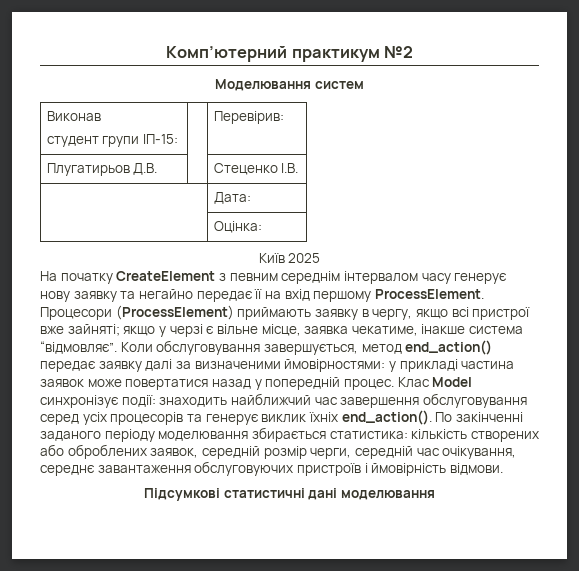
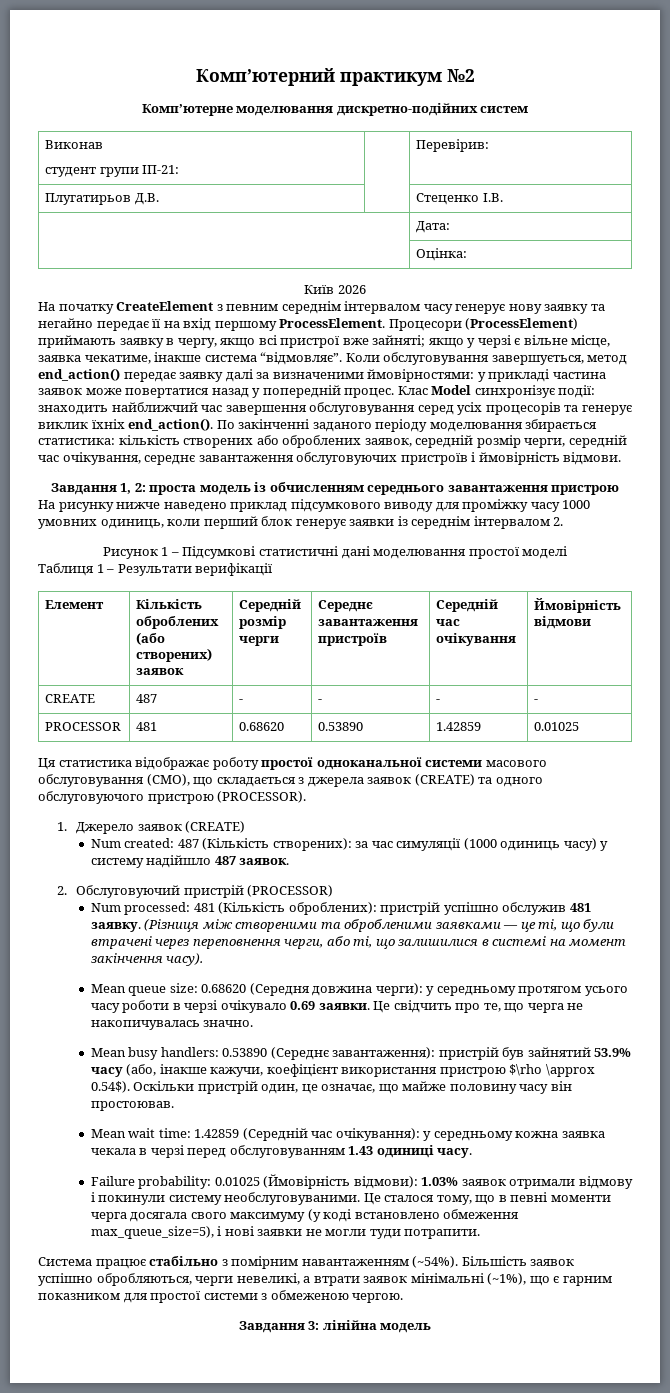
[215,79,312,91] Моделювання -> [141,103,478,116] Комп’ютерне моделювання дискретно-подійних
[142,134,178,144] ІП-15: -> [142,165,180,174] ІП-21:
[288,253,321,263] 2025 -> [337,285,366,294] 2026
[144,488,435,501] Підсумкові статистичні дані моделювання -> [50,482,620,495] [38,499,591,512] [38,516,564,529] [102,546,568,559] [38,563,273,576] [45,600,105,609] [136,599,203,609] [136,616,220,629] [136,632,166,645] [136,648,213,662] [136,668,185,675] [239,599,302,612] [239,616,287,629] [239,636,280,646] [318,600,374,612] [318,619,419,626] [318,633,388,646] [436,599,499,612] [436,619,461,626] [436,633,517,646] [534,598,622,613] [534,616,592,629] [45,694,96,703] [136,694,158,703] [239,699,244,703] [318,699,323,703] [436,699,441,703] [534,699,539,703] [45,722,122,731] [136,722,158,731] [239,722,285,731] [318,722,364,731] [436,722,482,731] [534,722,580,731] [38,757,547,770] [38,774,543,787] [38,791,307,804] [57,821,246,834] [90,838,609,851] [90,855,290,868] [57,885,334,898] [90,902,591,915] [90,919,615,932] [90,936,627,949] [90,953,204,966] [90,983,628,996] [90,1000,584,1013] [90,1020,254,1030] [90,1047,632,1060] [90,1064,595,1077] [90,1081,572,1094] [90,1101,174,1111] [90,1128,605,1141] [90,1145,473,1158] [90,1174,633,1189] [90,1192,611,1205] [90,1209,520,1222] [90,1226,481,1239] [38,1256,575,1269] [38,1273,612,1286] [38,1290,404,1303] [238,1320,432,1333] Завдання 1, 2: проста модель із обчисленням середнього завантаження пристрою // На рисунку нижче наведено приклад підсумкового виводу для проміжку часу 1000 умовних одиниць, коли перший блок генерує заявки із середнім інтервалом 2. // Рисунок 1 – Підсумкові статистичні дані моделювання простої моделі // Таблиця 1 – Результати верифікації // Елемент | Кількість оброблених (або створених) заявок | Середній розмір черги | Середнє завантаження пристроїв | Середній час очікування | Ймовірність відмови // CREATE | 487 | - | - | - | - // PROCESSOR | 481 | 0.68620 | 0.53890 | 1.42859 | 0.01025 // Ця статистика відображає роботу простої одноканальної системи масового обслуговування (СМО), що складається з джерела заявок (CREATE) та одного обслуговуючого пристрою (PROCESSOR). // 1. Джерело заявок (CREATE) // Num created: 487 (Кількість створених): за час симуляції (1000 одиниць часу) у систему надійшло 487 заявок. // 2. Обслуговуючий пристрій (PROCESSOR) // Num processed: 481 (Кількість оброблених): пристрій успішно обслужив 481 заявку. (Різниця між створеними та обробленими заявками — це ті, що були втрачені через переповнення черги, або ті, що залишилися в системі на момент закінчення часу). // Mean queue size: 0.68620 (Середня довжина черги): у середньому протягом усього часу роботи в черзі очікувало 0.69 заявки. Це свідчить про те, що черга не накопичувалась значно. // Mean busy handlers: 0.53890 (Середнє завантаження): пристрій був зайнятий 53.9% часу (або, інакше кажучи, коефіцієнт використання пристрою $\rho \approx 0.54$). Оскільки пристрій один, це означає, що майже половину часу він простоював. // Mean wait time: 1.42859 (Середній час очікування): у середньому кожна заявка чекала в черзі перед обслуговуванням 1.43 одиниці часу. // Failure probability: 0.01025 (Ймовірність відмови): 1.03% заявок отримали відмову і покинули систему необслуговуваними. Це сталося тому, що в певні моменти черга досягала свого максимуму (у коді встановлено обмеження max_queue_size=5), і нові заявки не могли туди потрапити. // Система працює стабільно з помірним навантаженням (~54%). Більшість заявок успішно обробляються, черги невеликі, а втрати заявок мінімальні (~1%), що є гарним показником для простої системи з обмеженою чергою. // Завдання 3: лінійна модель

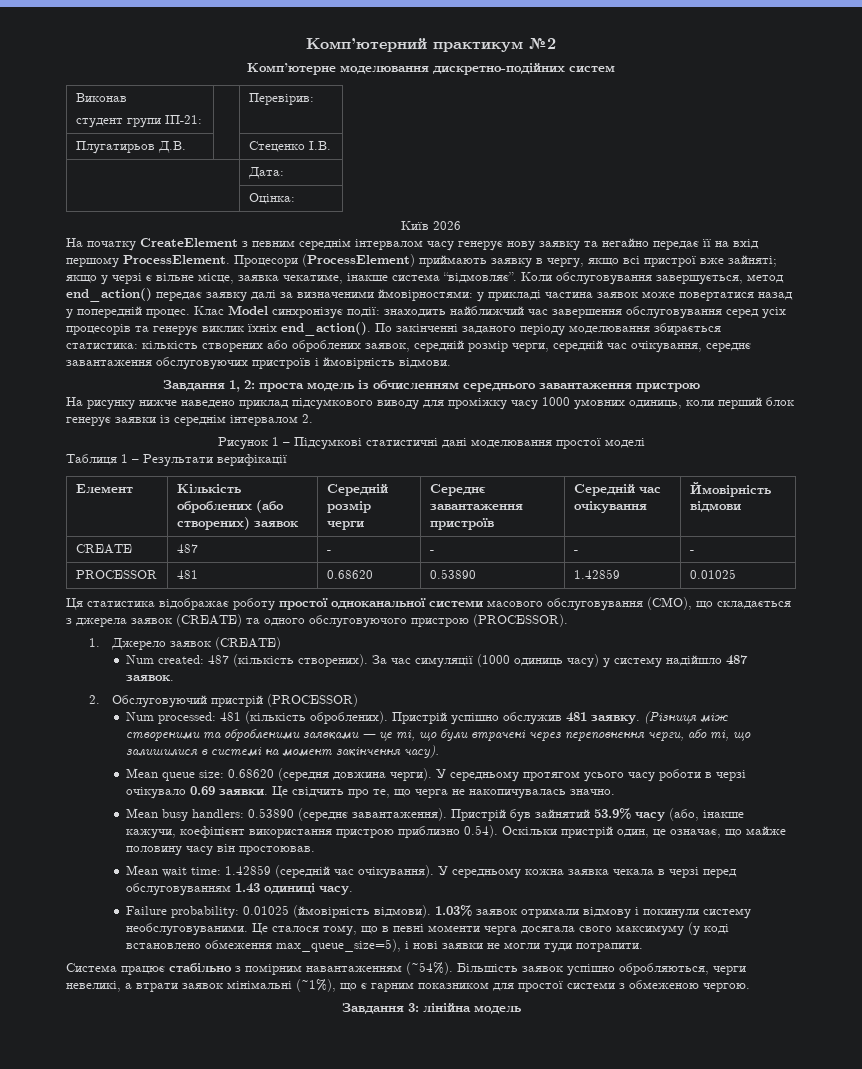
[202,838,369,851] (Кількість створених): за -> [233,654,388,667] (кількість створених). За
[218,902,441,915] (Кількість оброблених): пристрій -> [245,711,448,724] (кількість оброблених). Пристрій
[249,983,435,996] (Середня довжина черги): у -> [278,768,447,781] (середня довжина черги). У
[270,1047,499,1060] (Середнє завантаження): пристрій -> [298,808,507,821] (середнє завантаження). Пристрій
[509,1064,595,1077] [90,1081,130,1093] $\rho \approx 0.54$). -> [398,825,499,838] приблизно 0.54).
[242,1128,432,1141] (Середній час очікування): у -> [275,865,449,879] (середній час очікування). У
[263,1174,418,1189] (Ймовірність відмови): -> [293,905,432,918] (ймовірність відмови).

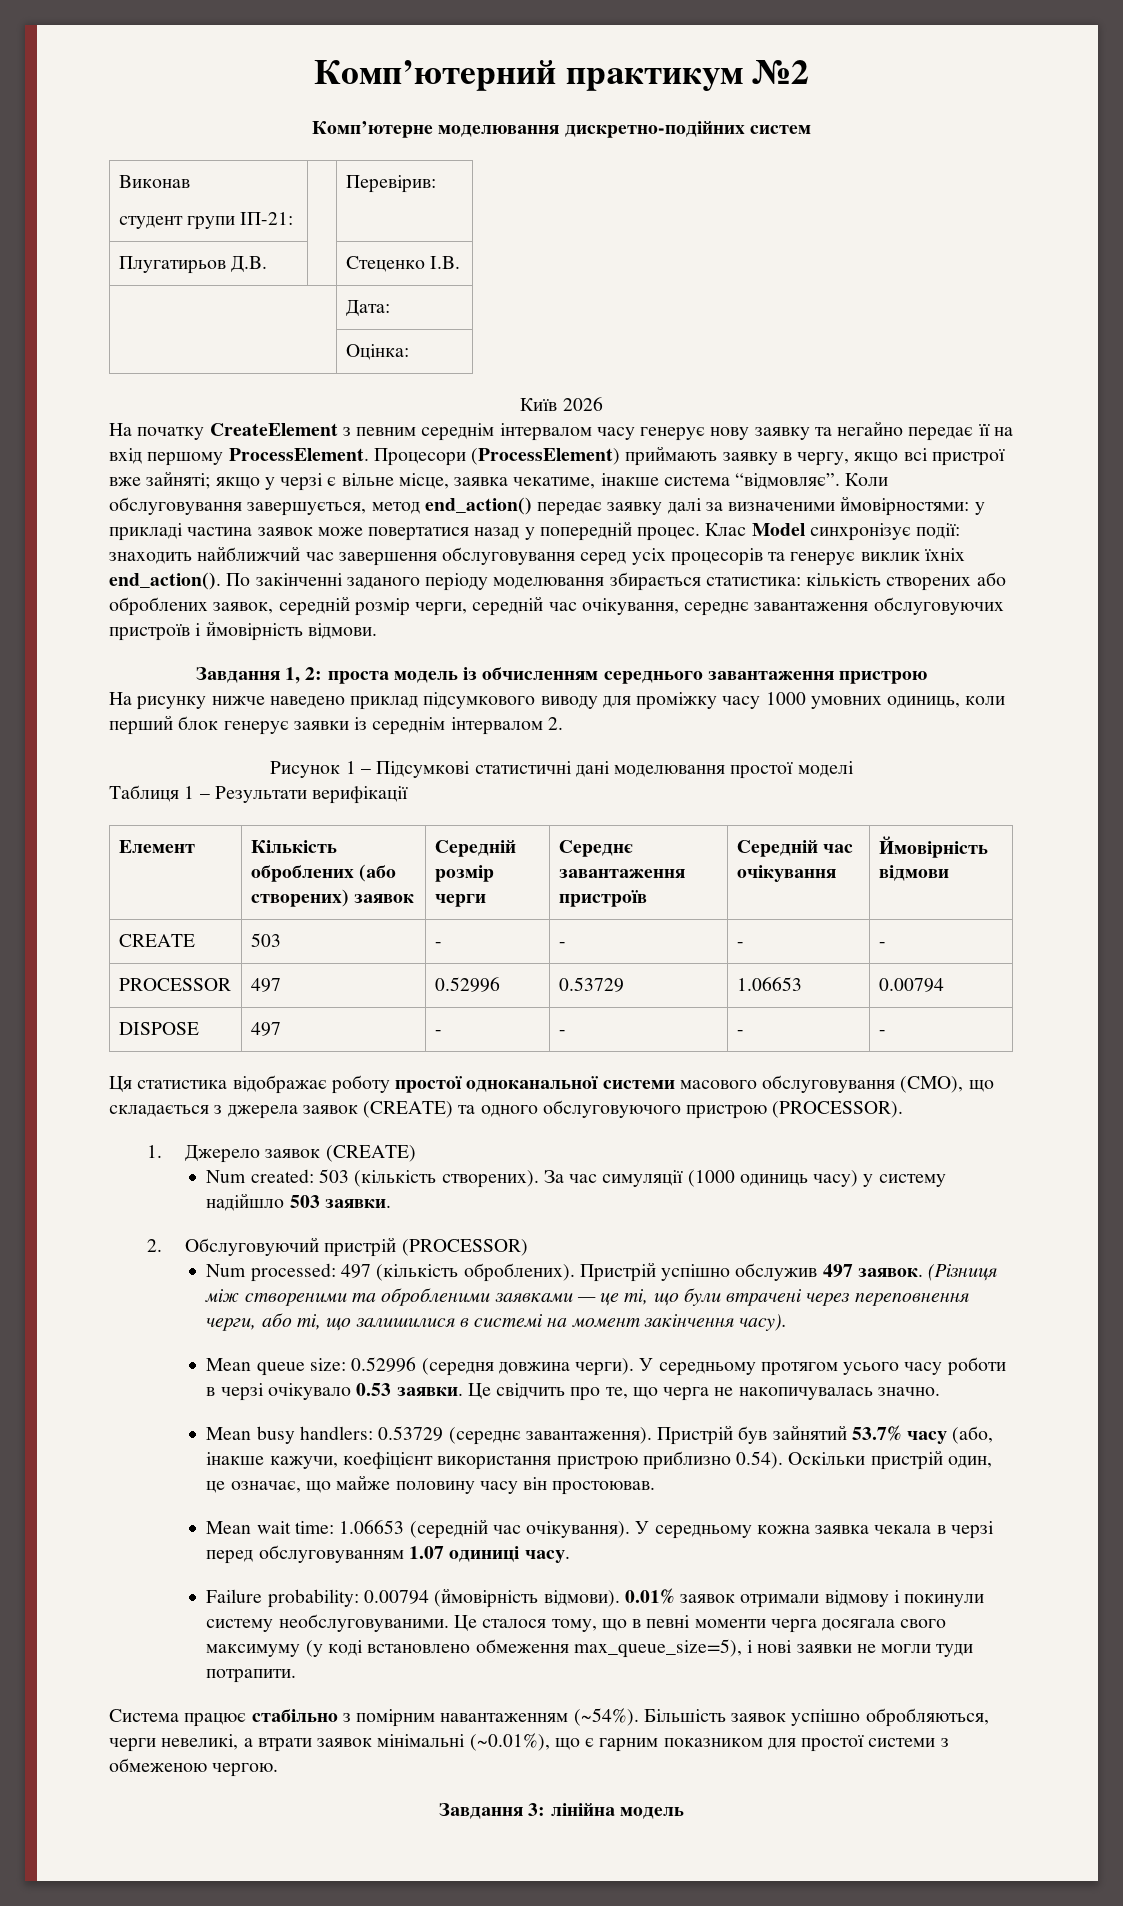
[176,544,198,553] 487 -> [250,933,281,947] 503
[176,570,198,579] [326,570,373,579] [429,569,476,579] [573,569,620,579] [689,569,736,579] 481 | 0.68620 | 0.53890 | 1.42859 | 0.01025 -> [250,978,281,992] [434,977,500,992] [558,977,624,992] [736,977,802,991] [878,978,944,992] [118,1022,199,1035] [250,1022,281,1036] [434,1030,442,1035] [558,1030,566,1035] [736,1030,744,1035] [878,1030,886,1035] 497 | 0.52996 | 0.53729 | 1.06653 | 0.00794 // DISPOSE | 497 | - | - | - | -
[208,655,230,664] 487 -> [318,1169,349,1183] 503
[726,655,749,665] [126,675,175,681] 487 заявок. -> [289,1195,391,1208] 503 заявки.
[220,712,242,721] 481 -> [340,1264,371,1278] 497
[566,712,641,724] 481 заявку. -> [822,1264,923,1277] 497 заявок.
[228,769,275,778] 0.68620 -> [351,1357,417,1372] 0.52996
[190,786,216,795] 0.69 -> [356,1383,392,1396] 0.53
[248,808,295,818] 0.53890 -> [378,1426,444,1441] 0.53729
[594,808,632,819] 53.9% -> [851,1425,902,1441] 53.7%
[225,865,272,875] 1.42859 -> [339,1520,405,1534] 1.06653
[235,883,261,893] 1.43 -> [408,1546,444,1559] 1.07
[243,905,290,915] 0.01025 -> [363,1590,429,1604] 0.00794
[435,905,473,916] 1.03% -> [624,1588,675,1604] 0.01%
[296,979,336,992] (~1%), -> [469,1733,550,1751] (~0.01%),

